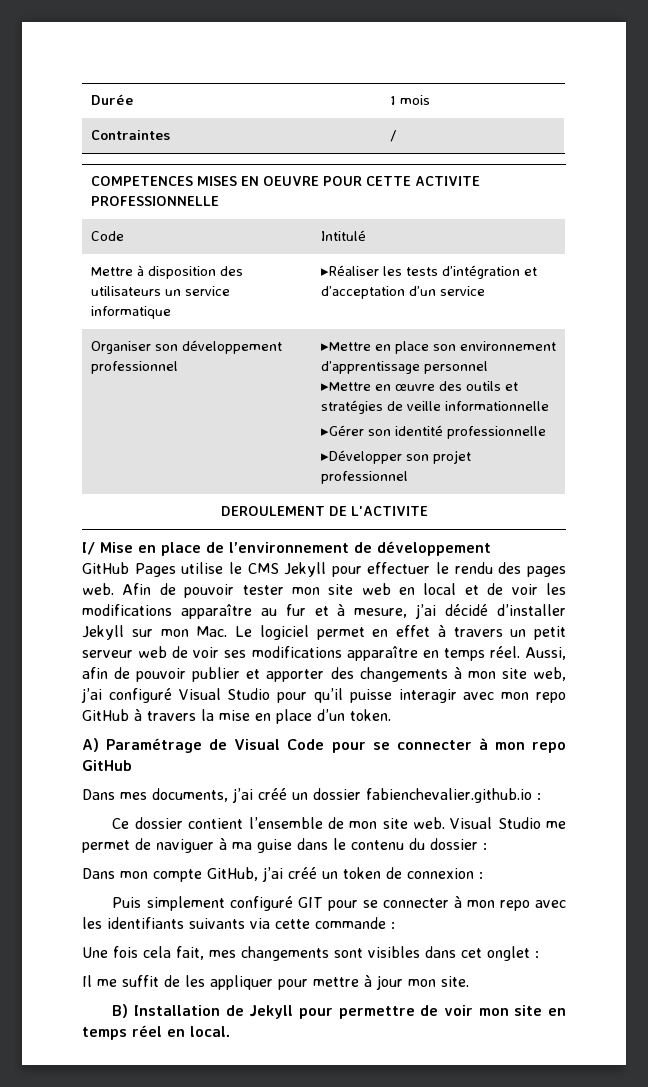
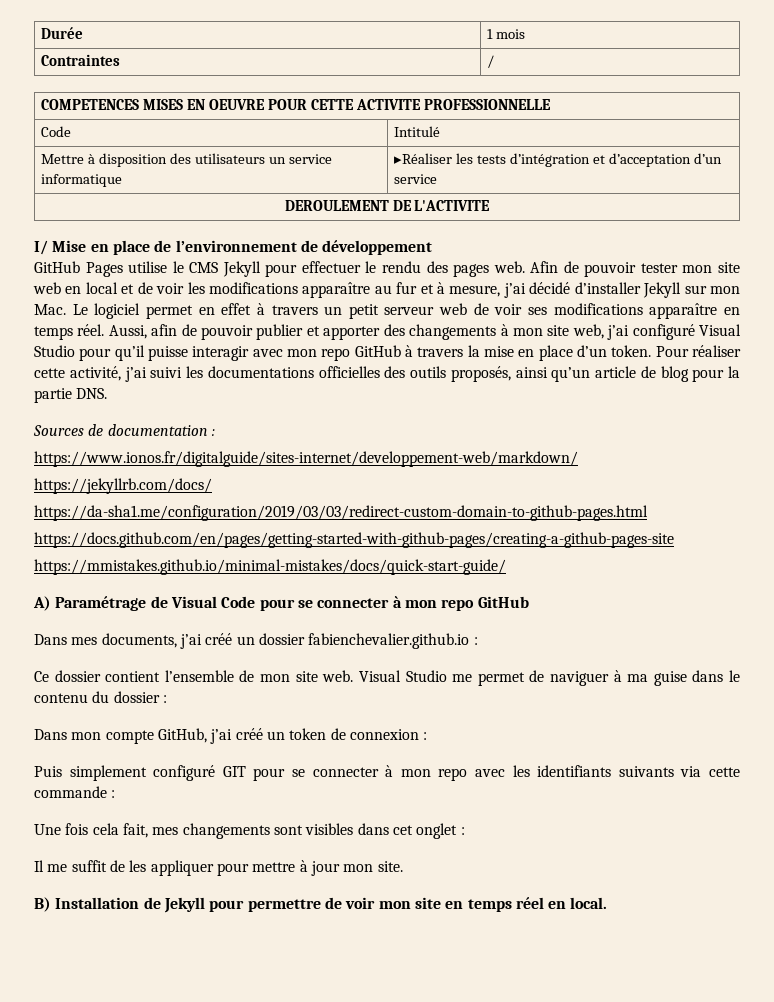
[91,340,283,354] [91,361,179,374] [321,341,557,354] [321,361,489,374] [321,381,519,391] [321,400,550,414] [321,425,547,439] [321,450,472,464] [321,471,409,484] // Organiser son développement professionnel | ▸Mettre en place son environnement d’apprentissage personnel // ▸Mettre en œuvre des outils et stratégies de veille informationnelle // ▸Gérer son identité professionnelle // ▸Développer son projet professionnel -> (438, 179) none
(391, 715) none -> [655,345,741,357] [34,366,740,382] [34,388,108,403] [33,424,215,436] [34,451,578,467] [34,478,212,494] [34,505,648,521] [34,532,674,548] [34,559,506,575] Pour réaliser cette activité, j’ai suivi les documentations officielles des outils proposés, ainsi qu’un article de blog pour la partie DNS. // Sources de documentation : // https://www.ionos.fr/digitalguide/sites-internet/developpement-web/markdown/ // https://jekyllrb.com/docs/ // https://da-sha1.me/configuration/2019/03/03/redirect-custom-domain-to-github-pages.html // https://docs.github.com/en/pages/getting-started-with-github-pages/creating-a-github-pages-site // https://mmistakes.github.io/minimal-mistakes/docs/quick-start-guide/

